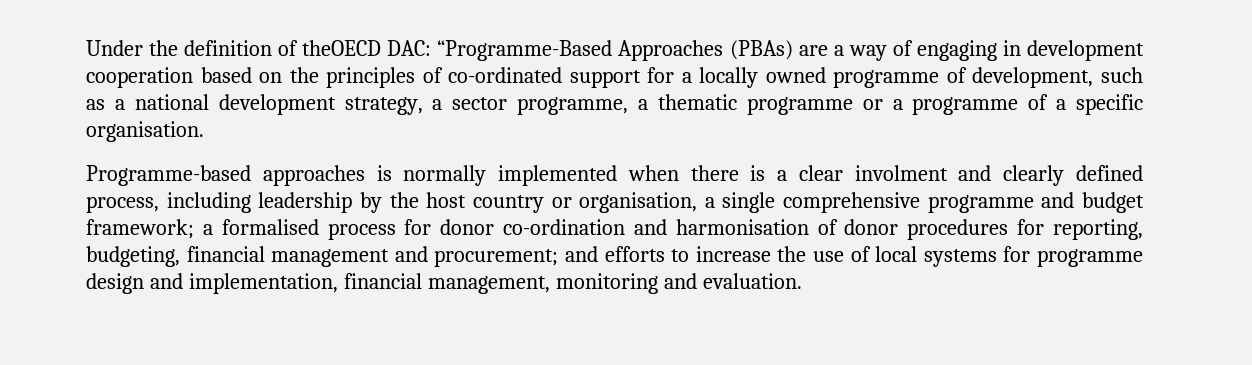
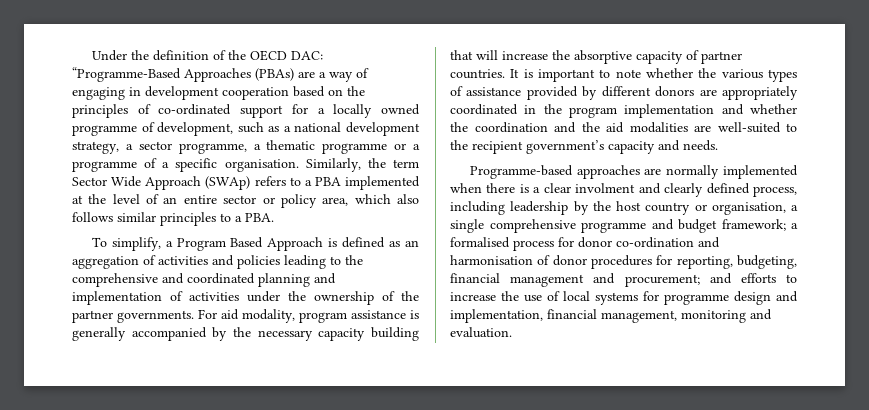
[302,40,382,56] theOECD -> [227,50,287,61] the OECD
(204, 131) none -> [305,158,419,172] [72,176,420,190] [72,194,420,208] [72,212,274,226] [91,237,419,251] [72,255,363,269] [72,273,336,287] [72,291,419,305] [72,309,419,323] [72,327,419,341] [450,50,742,64] [450,68,797,82] [450,86,798,100] [450,104,797,118] [450,122,797,133] [450,140,718,154] Similarly, the term Sector Wide Approach (SWAp) refers to a PBA implemented at the level of an entire sector or policy area, which also follows similar principles to a PBA. // To simplify, a Program Based Approach is defined as an aggregation of activities and policies leading to the comprehensive and coordinated planning and implementation of activities under the ownership of the partner governments. For aid modality, program assistance is generally accompanied by the necessary capacity building that will increase the absorptive capacity of partner countries. It is important to note whether the various types of assistance provided by different donors are appropriately coordinated in the program implementation and whether the coordination and the aid modalities are well-suited to the recipient government’s capacity and needs.
[376,165,392,181] is -> [644,168,662,175] are

